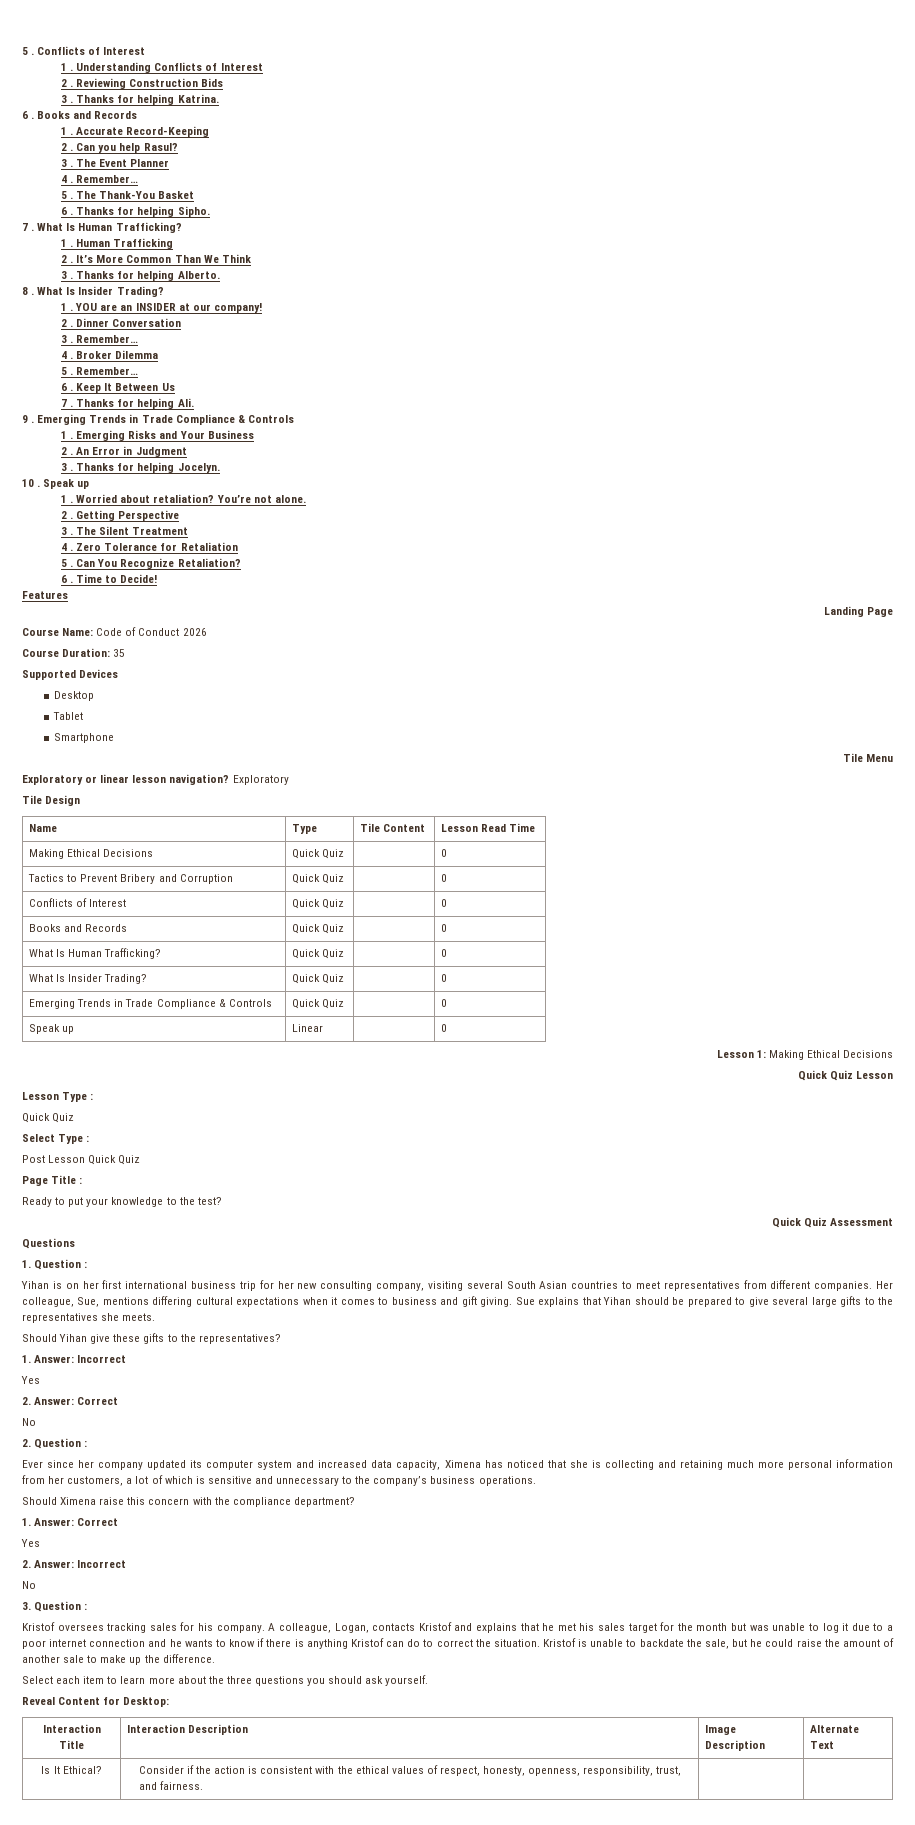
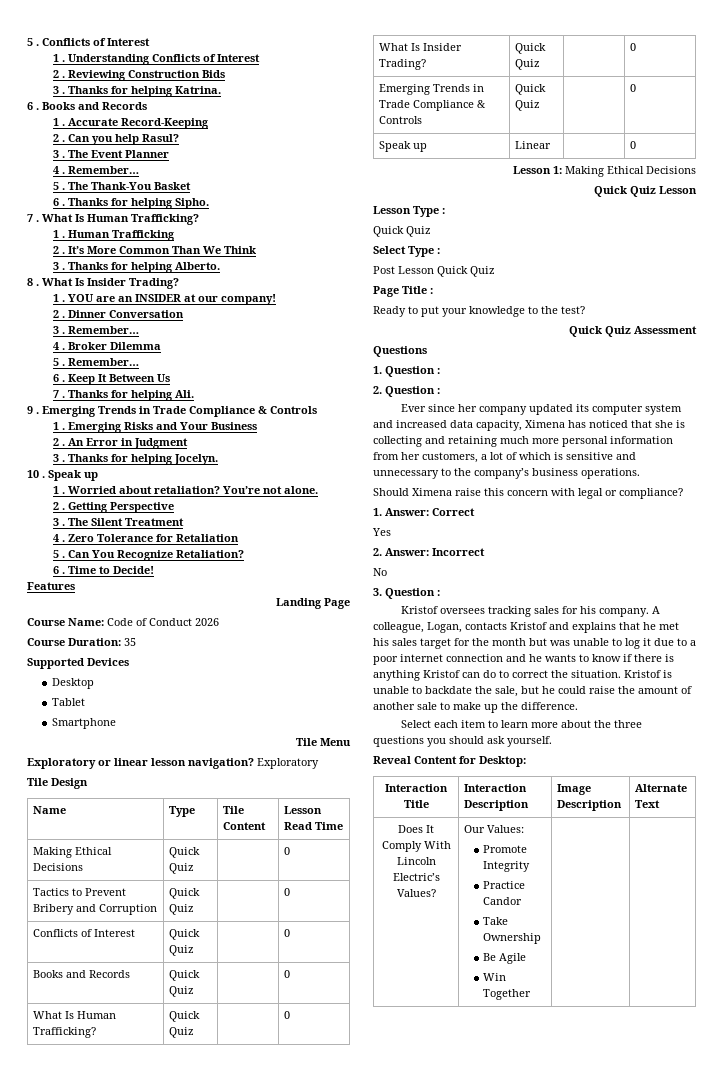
[21,1280,894,1291] [22,1296,894,1307] [22,1313,156,1323] [22,1333,281,1344] [22,1355,127,1363] [21,1376,40,1384] [22,1397,119,1405] [22,1418,36,1426] // Yihan is on her first international business trip for her new consulting company, visiting several South Asian countries to meet representatives from different companies. Her colleague, Sue, mentions differing cultural expectations when it comes to business and gift giving. Sue explains that Yihan should be prepared to give several large gifts to the representatives she meets. // Should Yihan give these gifts to the representatives? // 1. Answer: Incorrect // Yes // 2. Answer: Correct // No -> (440, 371) none
[214,1497,355,1507] the compliance department? -> [578,488,683,499] legal or compliance?
[41,1766,102,1774] [138,1765,682,1776] [138,1781,203,1790] Is It Ethical? | Consider if the action is consistent with the ethical values of respect, honesty, openness, responsibility, trust, and fairness. -> [398,825,434,833] [381,841,451,852] [396,857,436,865] [392,873,440,881] [396,889,436,897] [463,825,524,833] [483,845,528,853] [483,861,531,872] [483,881,526,889] [483,897,523,905] [483,917,509,925] [483,933,542,944] [483,953,527,964] [483,973,507,981] [483,989,532,1000] Does It Comply With Lincoln Electric’s Values? | Our Values: // Promote Integrity // Practice Candor // Take Ownership // Be Agile // Win Together

